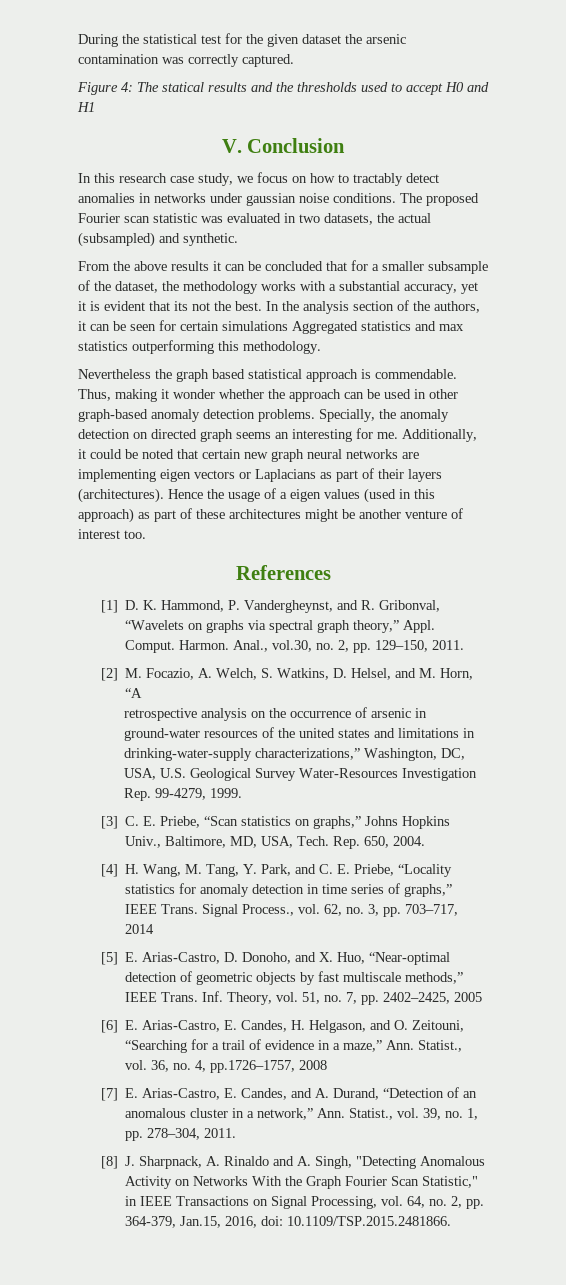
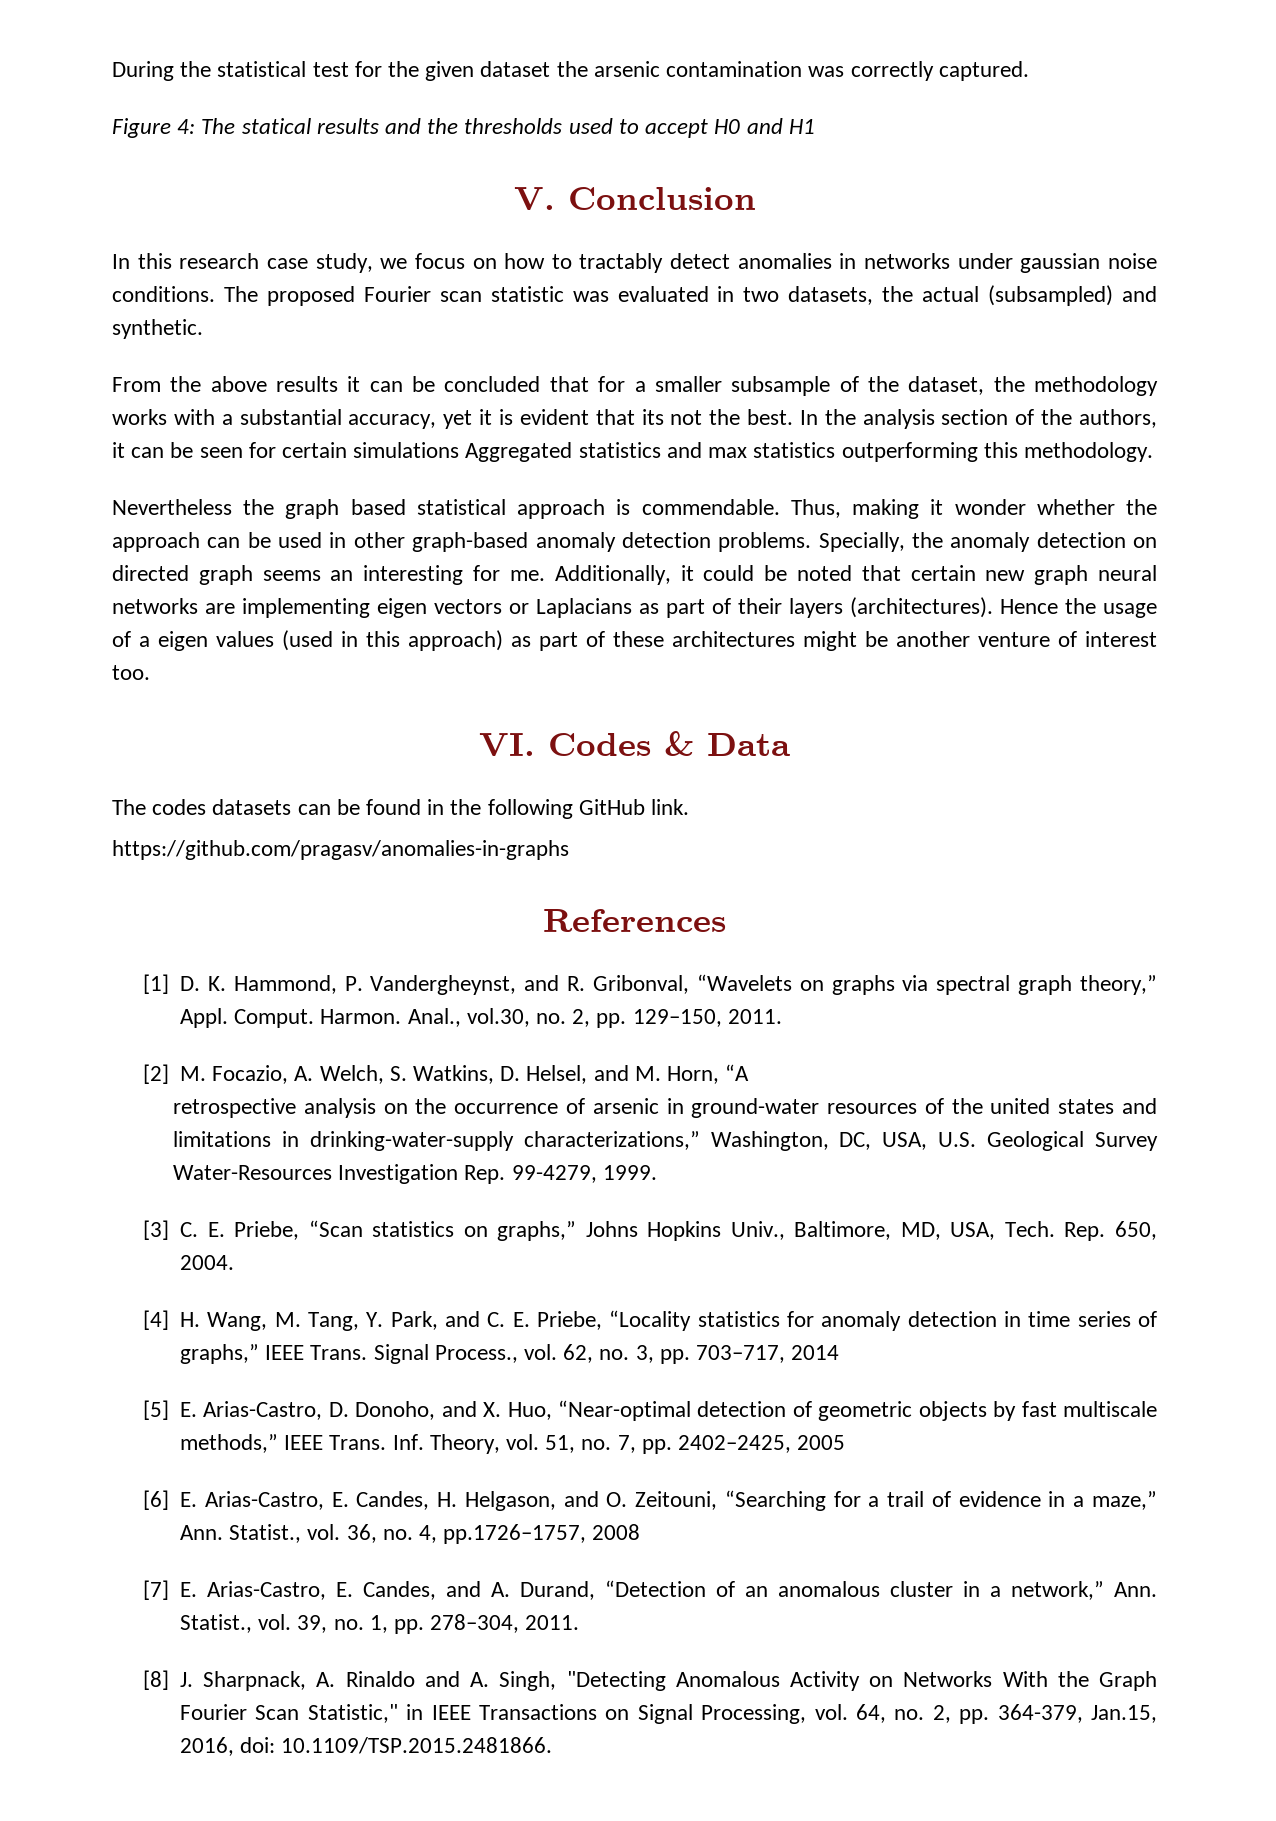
(146, 534) none -> [479,731,790,756] [112,799,690,819] [112,840,569,860] // VI. Codes & Data // The codes datasets can be found in the following GitHub link. // https://github.com/pragasv/anomalies-in-graphs

